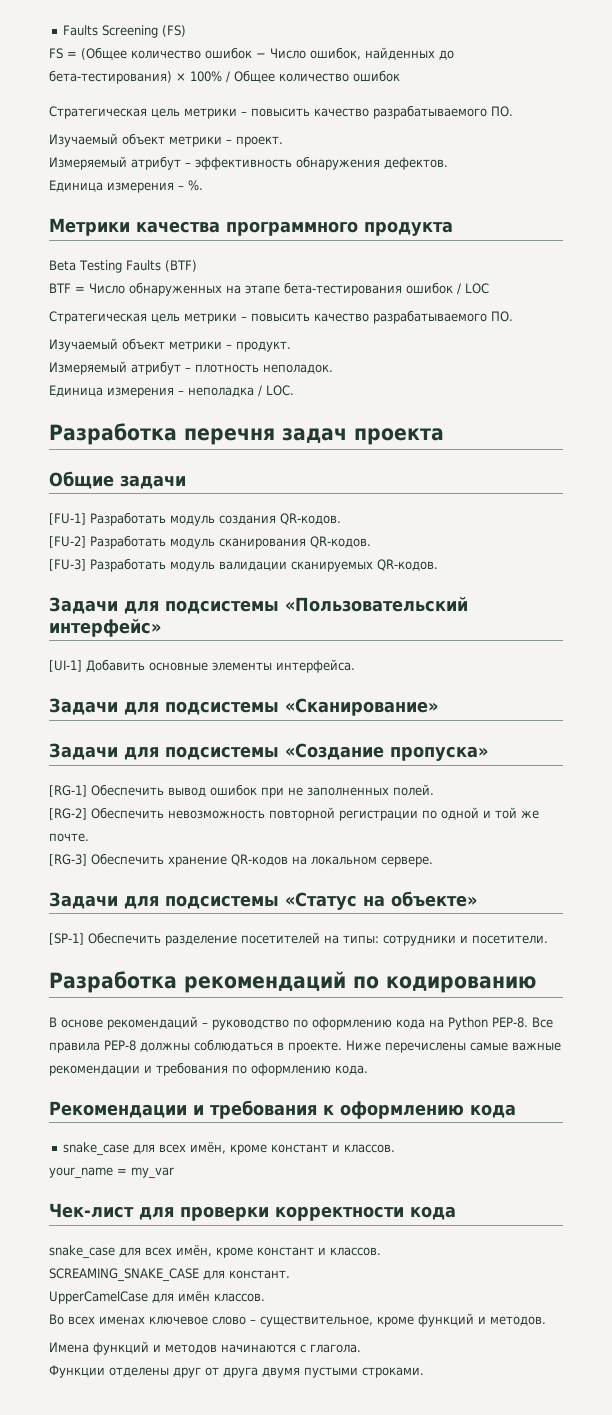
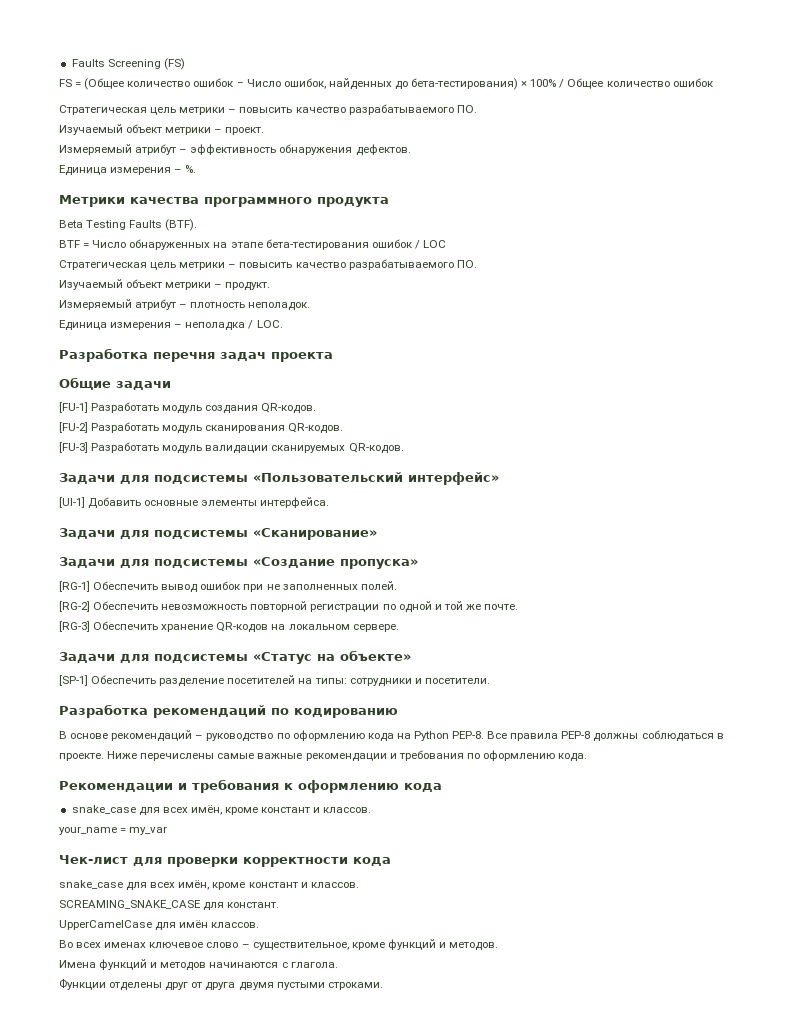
[164,260,197,272] (BTF) -> [165,219,198,231] (BTF).

